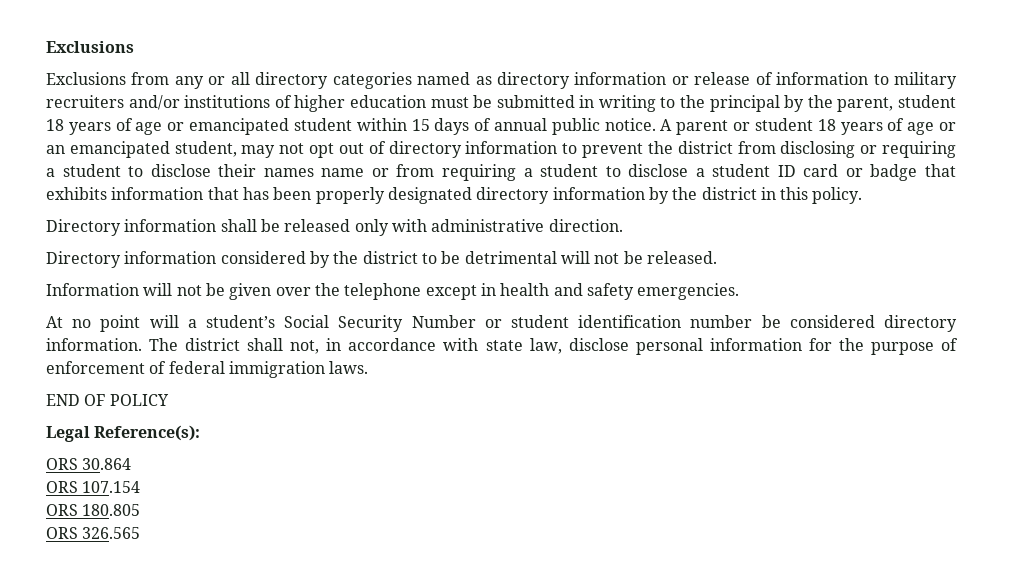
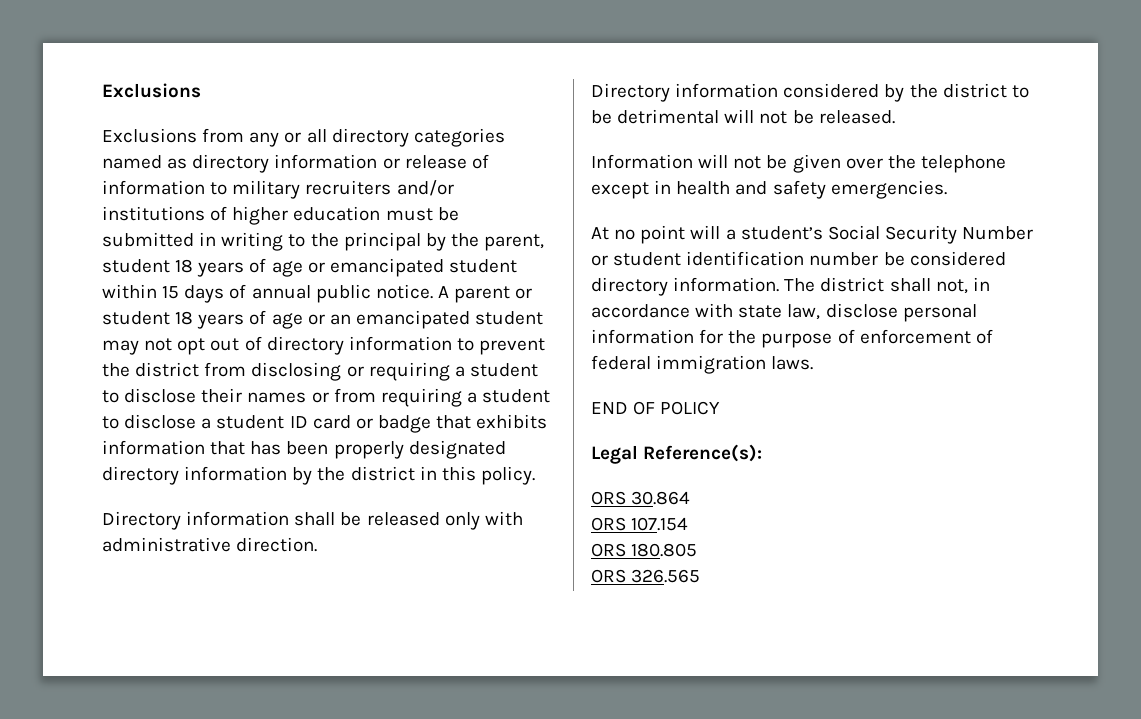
[174,141,237,157] student, -> [475,311,544,325] student
[321,168,365,177] name -> (307, 397) none

